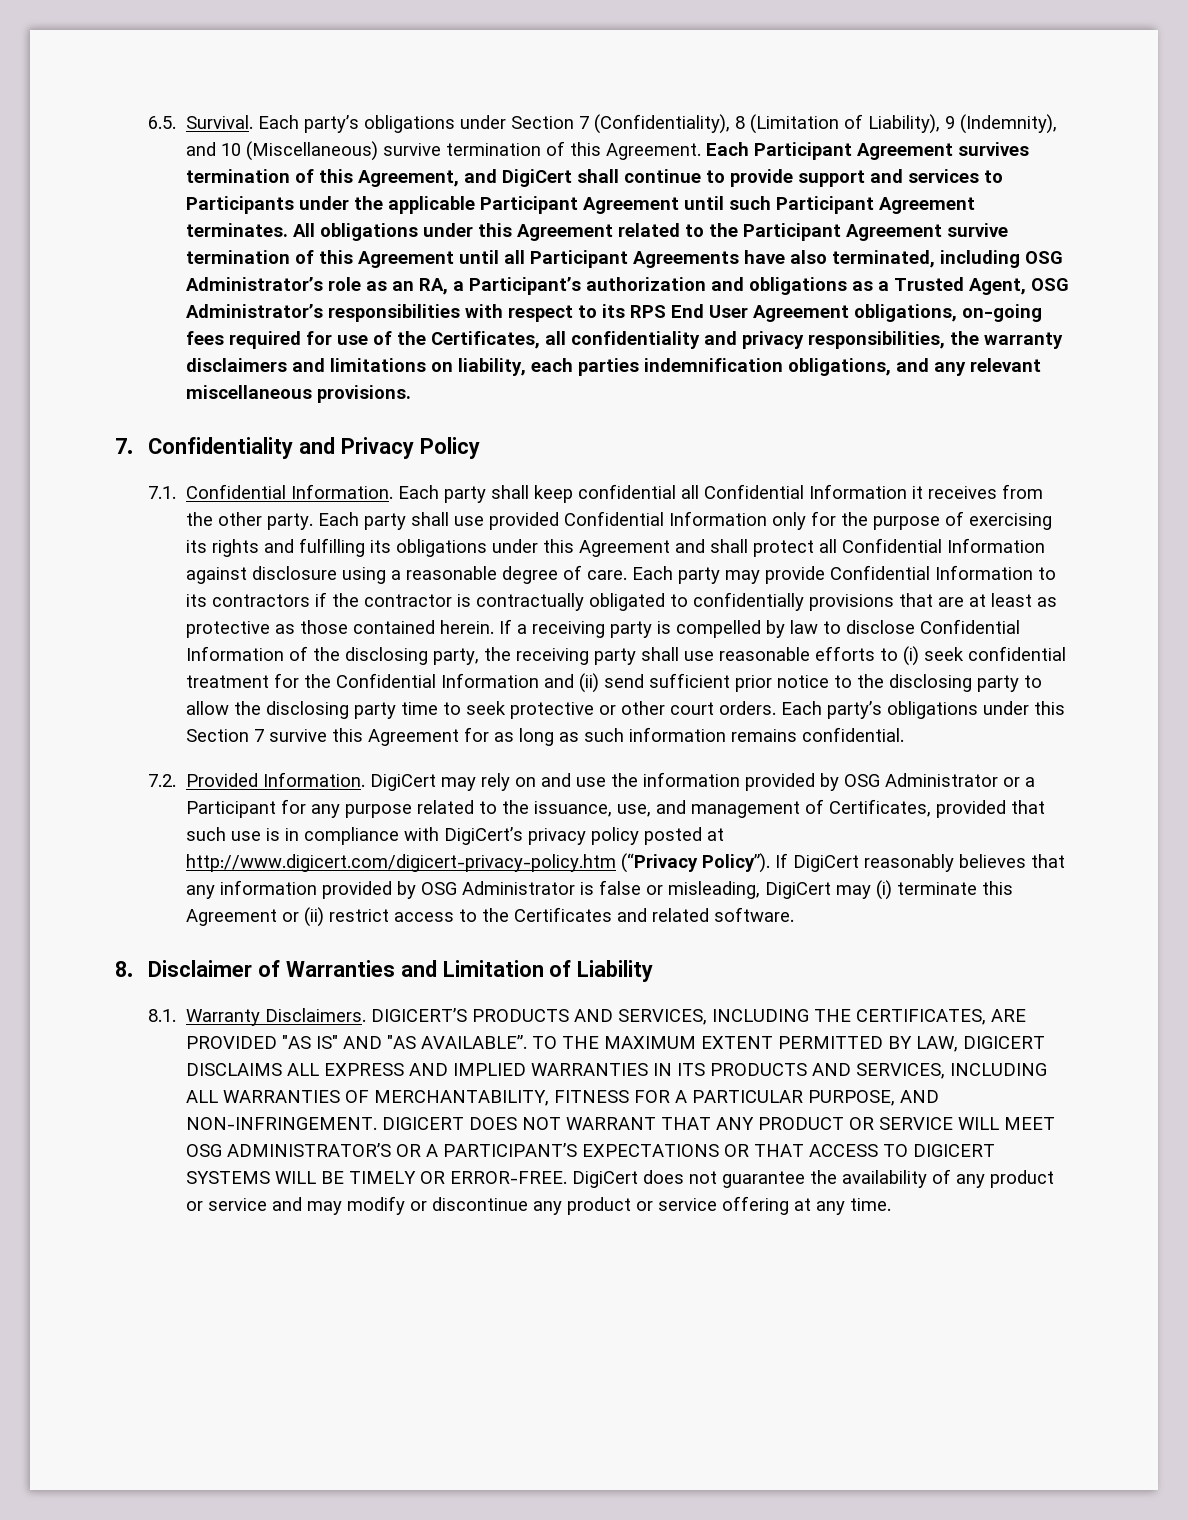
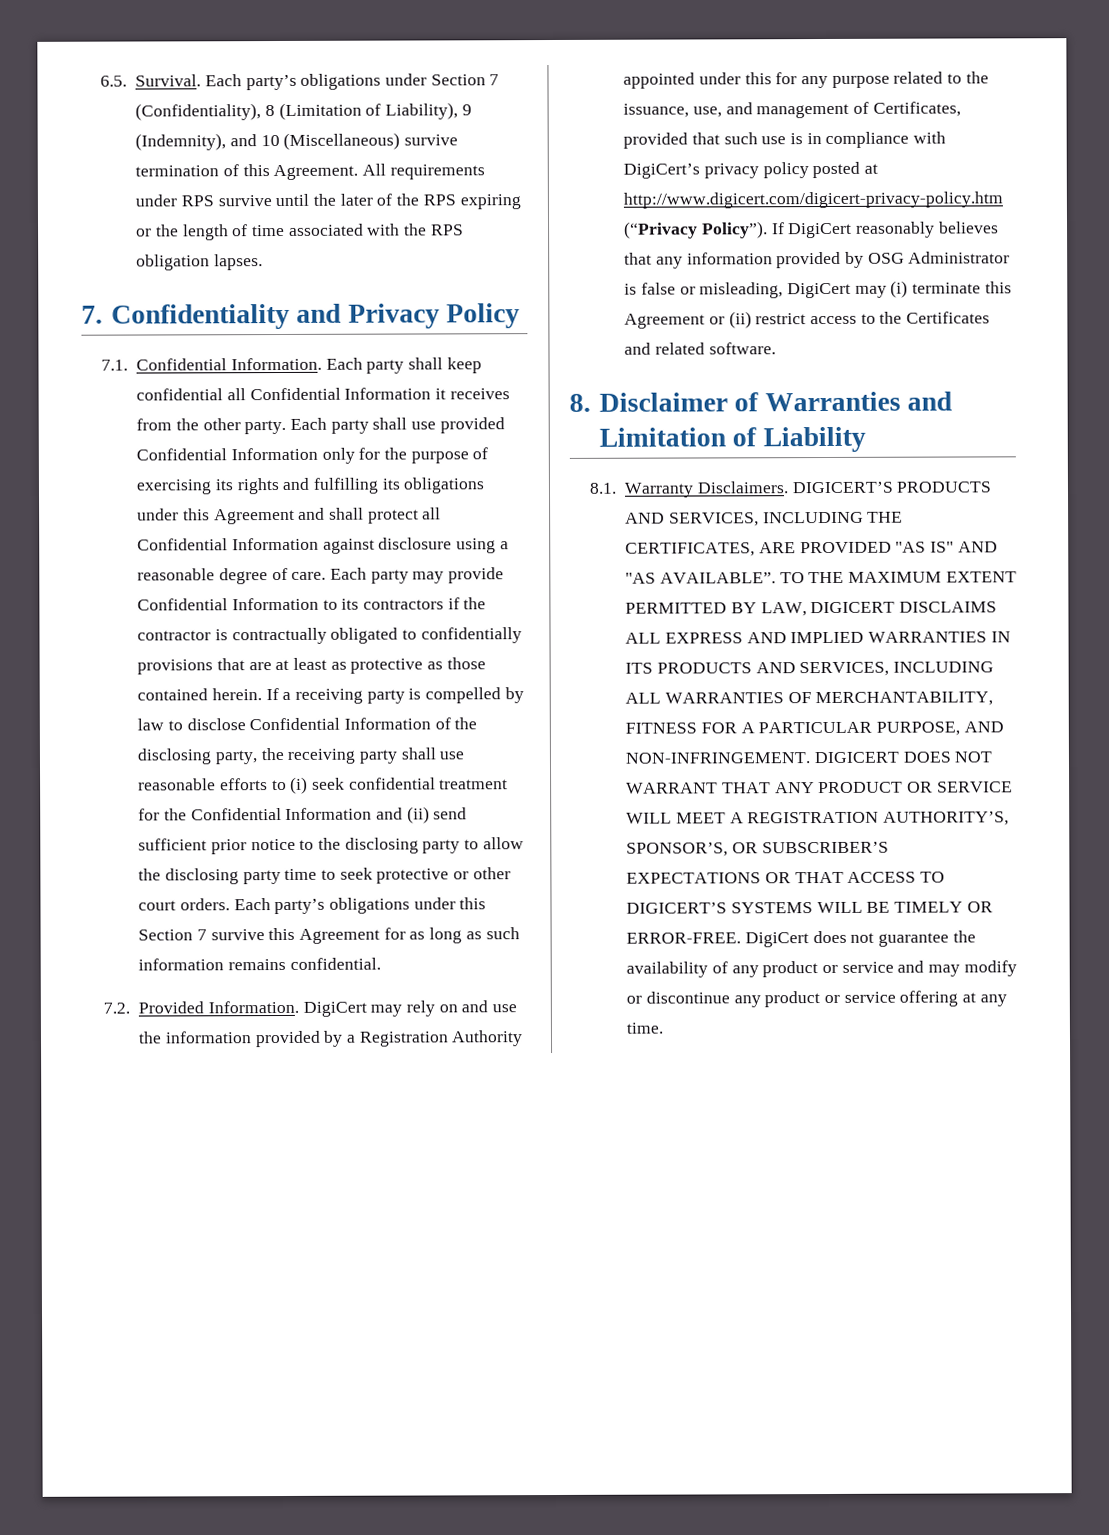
[705,142,1029,160] [185,169,1003,187] [185,196,975,214] [185,223,1008,241] [185,250,1063,268] [185,277,1069,295] [185,304,1042,322] [185,331,1063,349] [185,358,1041,376] [185,385,411,403] Each Participant Agreement survives termination of this Agreement, and DigiCert shall continue to provide support and services to Participants under the applicable Participant Agreement until such Participant Agreement terminates. All obligations under this Agreement related to the Participant Agreement survive termination of this Agreement until all Participant Agreements have also terminated, including OSG Administrator’s role as an RA, a Participant’s authorization and obligations as a Trusted Agent, OSG Administrator’s responsibilities with respect to its RPS End User Agreement obligations, on-going fees required for use of the Certificates, all confidentiality and privacy responsibilities, the warranty disclaimers and limitations on liability, each parties indemnification obligations, and any relevant miscellaneous provisions. -> [361,163,485,180] [135,193,521,210] [136,223,464,241] [136,254,263,271] All requirements under RPS survive until the later of the RPS expiring or the length of time associated with the RPS obligation lapses.
[843,773,1035,787] [185,801,276,818] OSG Administrator or a Participant -> [345,1030,524,1047] [623,72,772,89] a Registration Authority appointed under this
[185,1143,577,1157] OSG ADMINISTRATOR’S OR A PARTICIPANT’S -> [729,811,1009,826] [626,841,889,857] A REGISTRATION AUTHORITY’S, SPONSOR’S, OR SUBSCRIBER’S
[912,1144,995,1157] DIGICERT -> [626,902,728,914] DIGICERT’S

